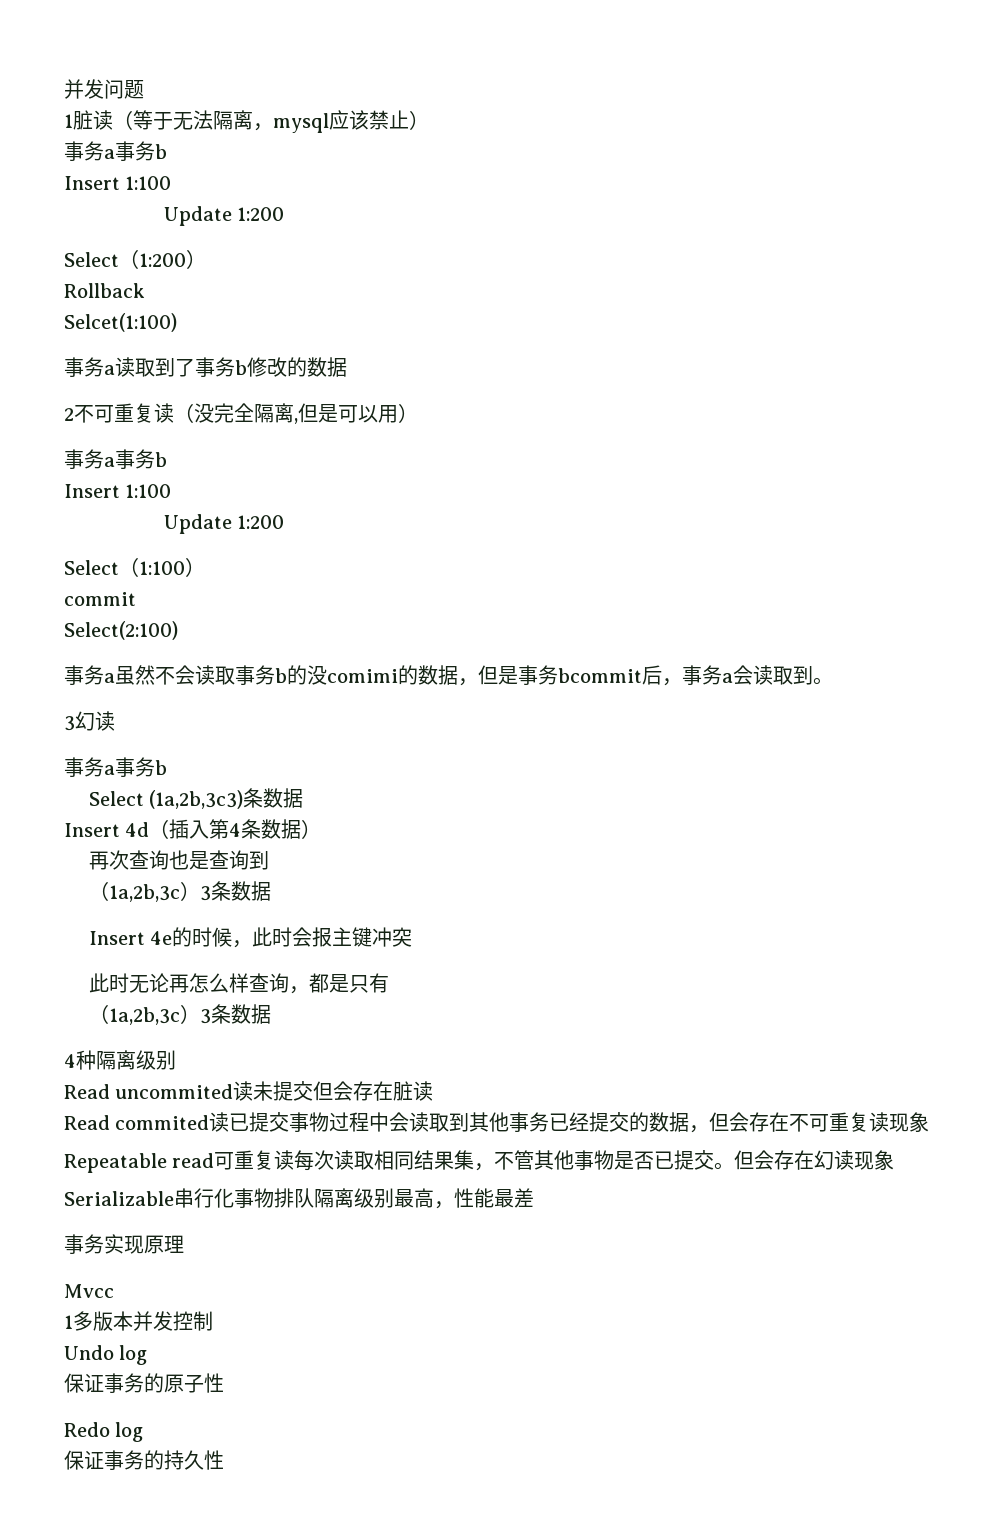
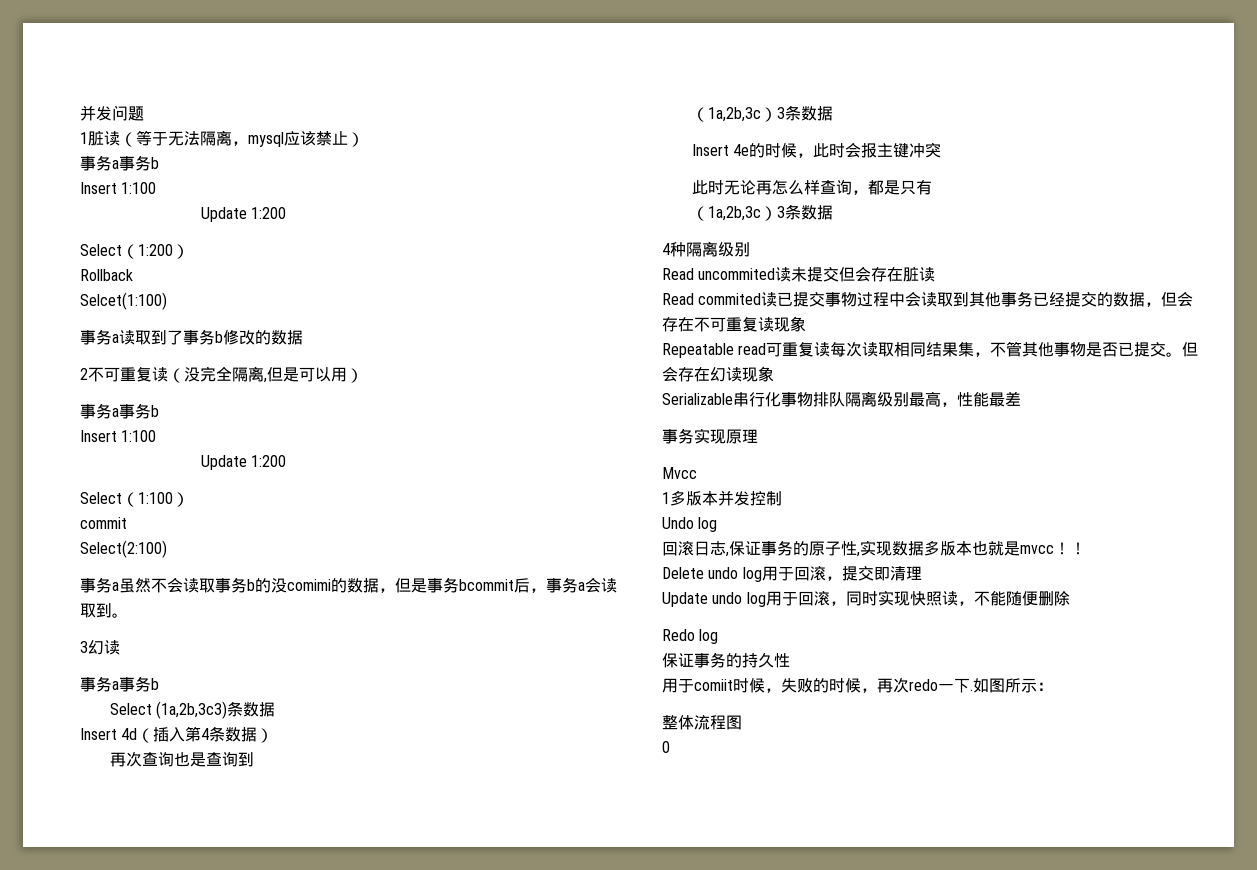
(148, 1355) none -> [662,541,729,557] 回滚日志,
(224, 1383) none -> [856,540,1086,557] [662,566,922,582] [662,590,1070,607] ,实现数据多版本也就是mvcc！！ // Delete undo log用于回滚，提交即清理 // Update undo log用于回滚，同时实现快照读，不能随便删除
(224, 1460) none -> [662,677,1053,693] [662,715,742,730] [662,741,670,753] // 用于comiit时候，失败的时候，再次redo一下.如图所示： // 整体流程图 // 0

